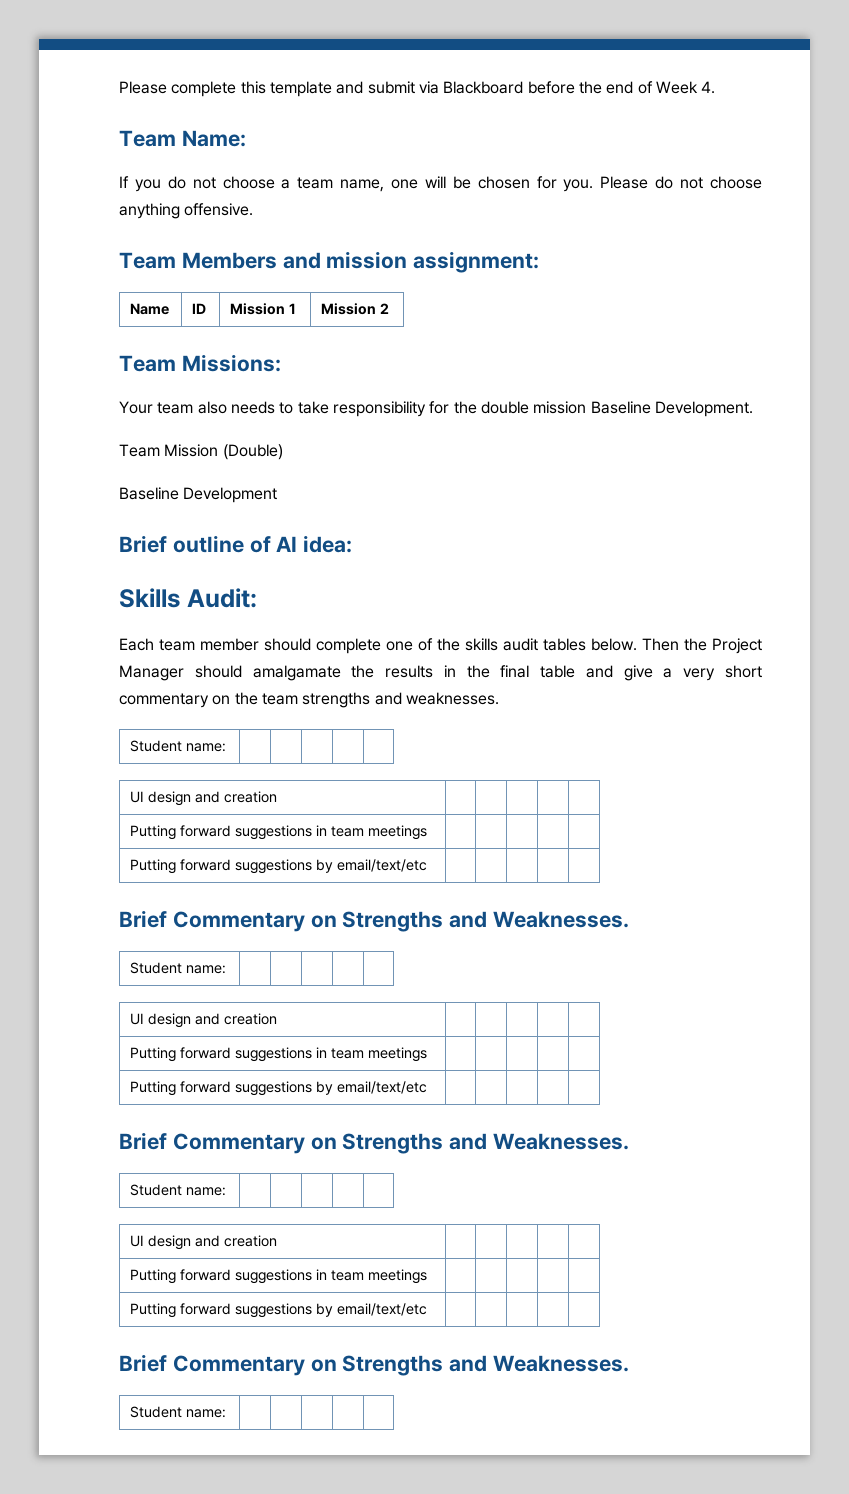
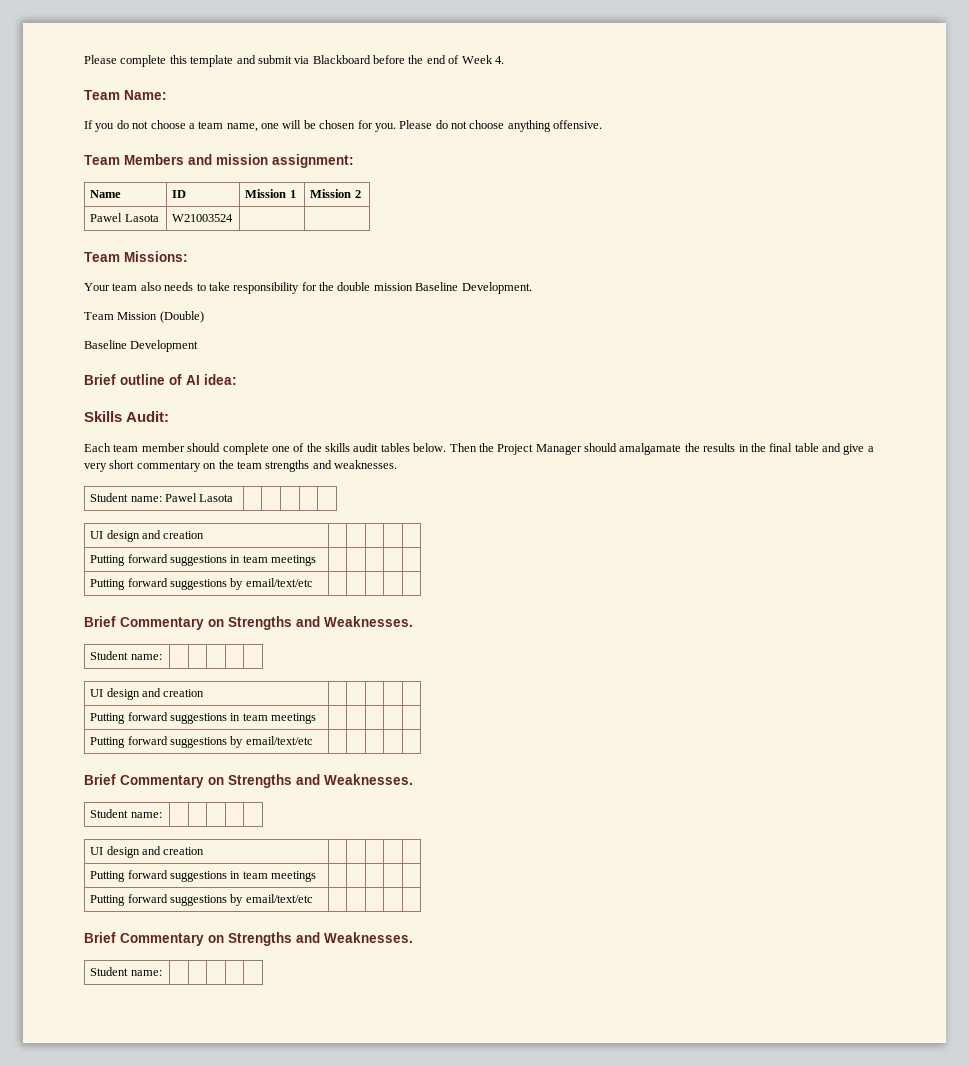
(390, 308) none -> [90,213,159,222] [172,214,234,222] // Pawel Lasota | W21003524 | |
(227, 747) none -> [164,493,234,502] Pawel Lasota

